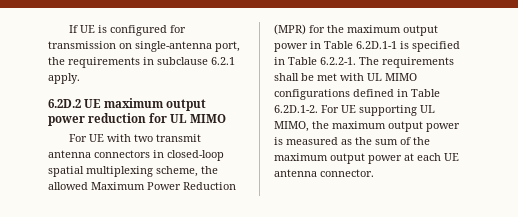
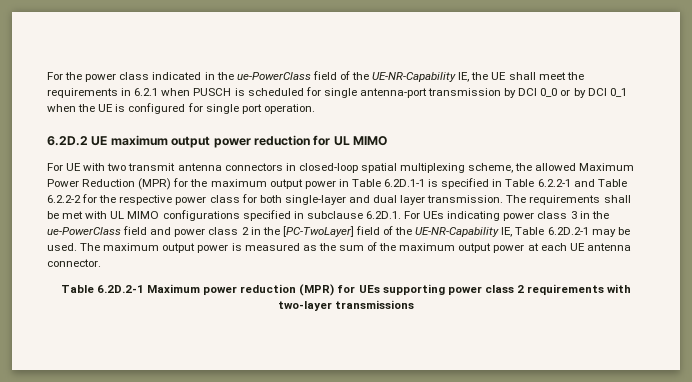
[68,25,186,36] [48,41,240,52] [48,57,235,68] [48,73,80,84] If UE is configured for transmission on single-antenna port, the requirements in subclause 6.2.1 apply. -> [47,71,584,82] [47,87,627,98] [47,103,315,114] For the power class indicated in the ue-PowerClass field of the UE-NR-Capability IE, the UE shall meet the requirements in 6.2.1 when PUSCH is scheduled for single antenna-port transmission by DCI 0_0 or by DCI 0_1 when the UE is configured for single port operation.
[320,57,356,65] 6.2.2-1. -> [537,179,627,187] [47,194,504,205] 6.2.2-1 and Table 6.2.2-2 for the respective power class for both single-layer and dual layer transmission.
[353,89,440,97] [274,105,435,116] [274,121,329,132] defined in Table 6.2D.1-2. For UE supporting UL MIMO, the -> [242,210,609,221] [47,226,630,237] [47,243,101,251] specified in subclause 6.2D.1. For UEs indicating power class 3 in the ue-PowerClass field and power class 2 in the [PC-TwoLayer] field of the UE-NR-Capability IE, Table 6.2D.2-1 may be used. The
(374, 173) none -> [60,284,632,296] [277,300,415,311] // Table 6.2D.2-1 Maximum power reduction (MPR) for UEs supporting power class 2 requirements with two-layer transmissions

